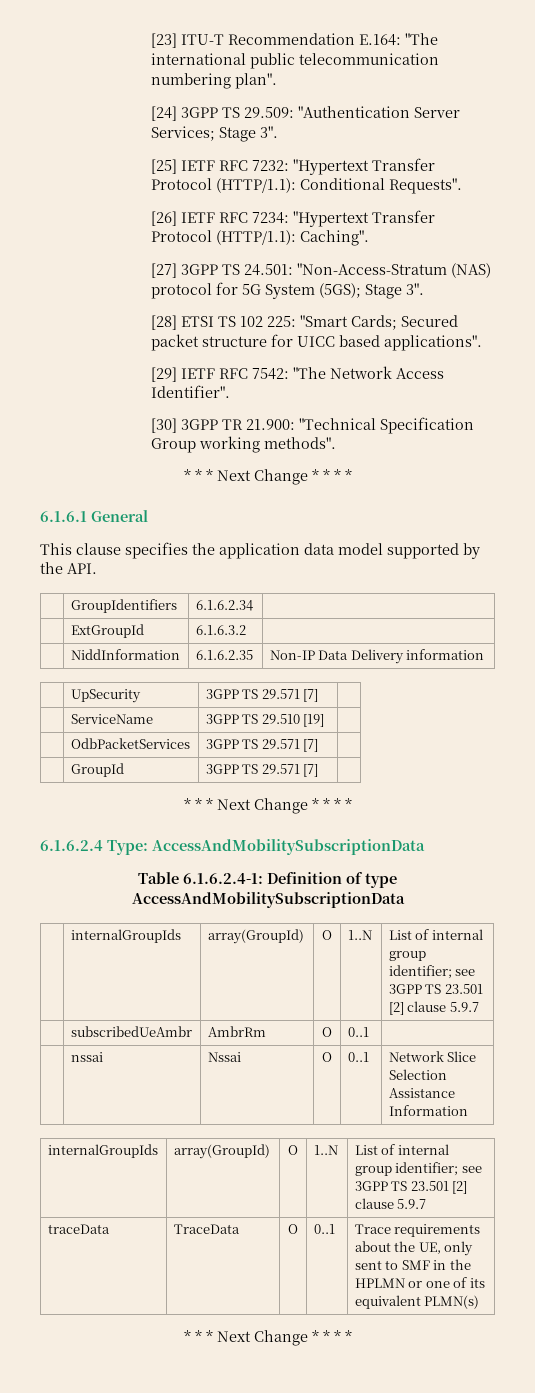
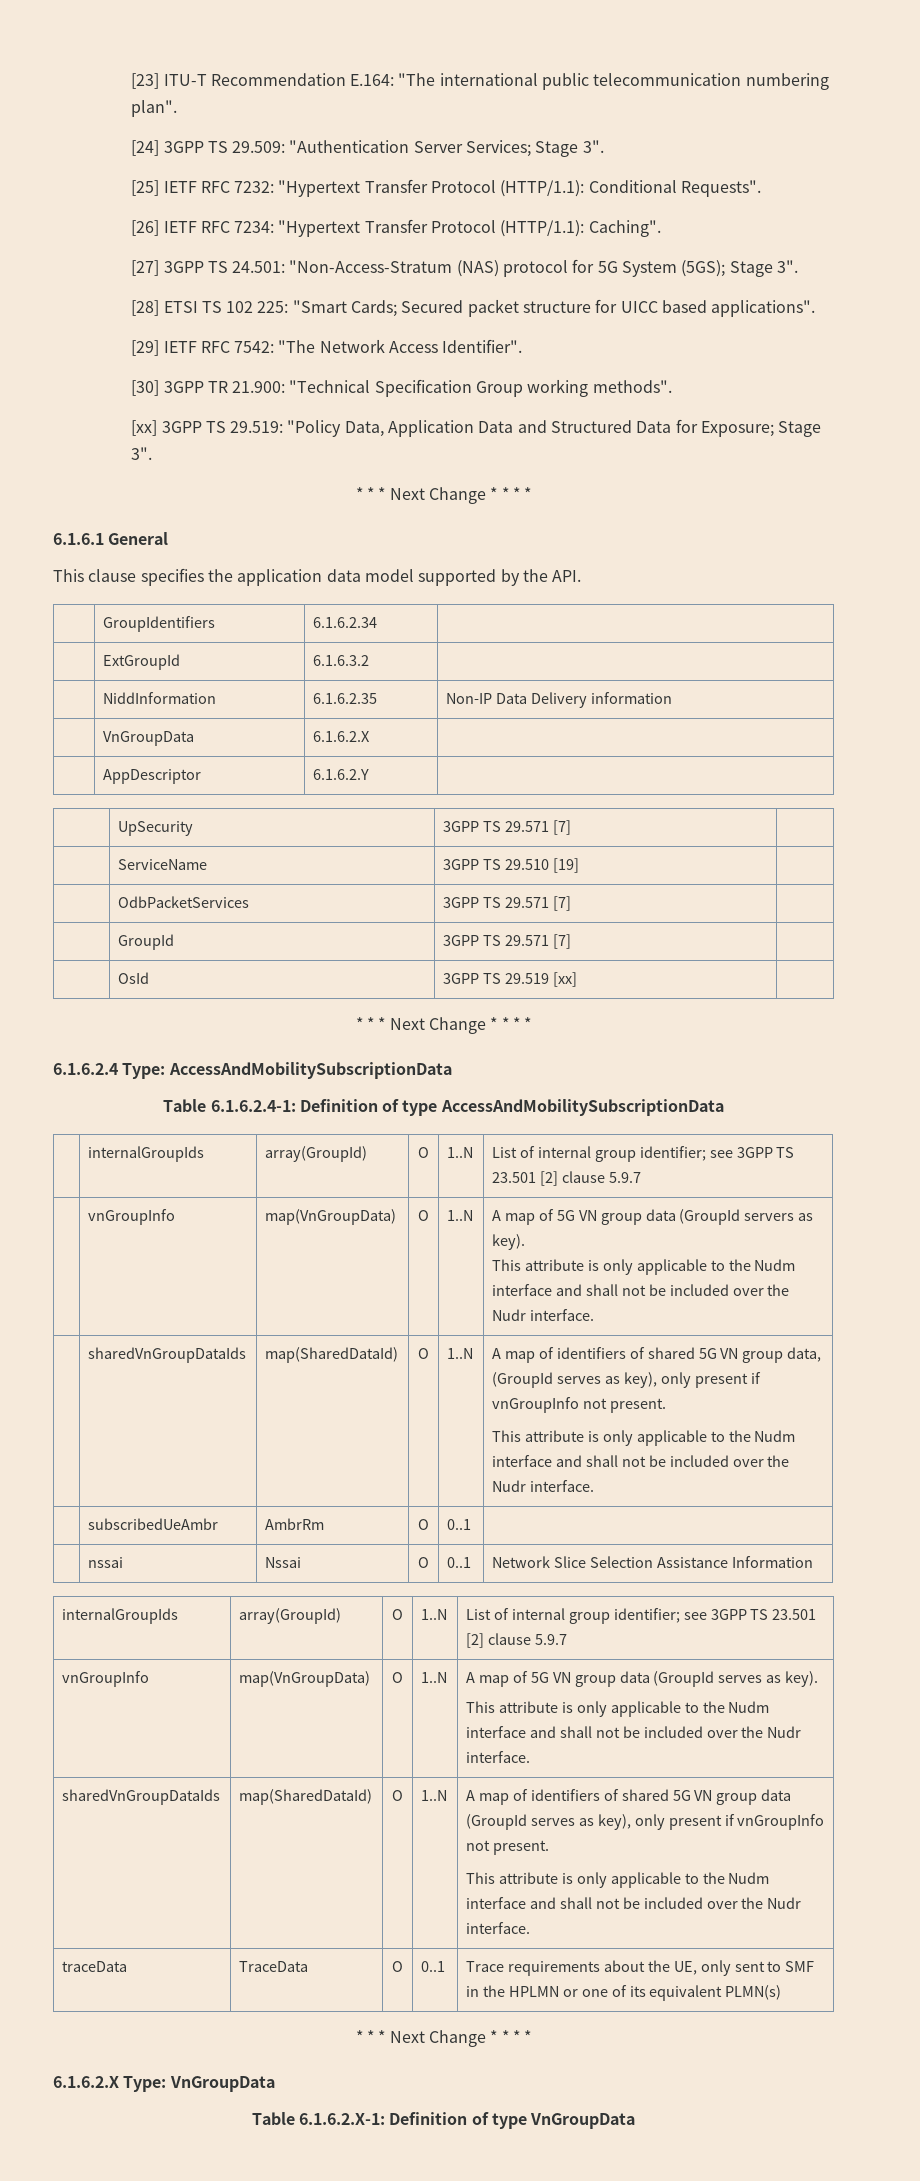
(336, 443) none -> [131,419,822,437] [131,447,153,460] // [xx] 3GPP TS 29.519: "Policy Data, Application Data and Structured Data for Exposure; Stage 3".
(485, 654) none -> [103,731,195,746] [313,731,371,742] [103,769,202,784] [313,769,370,780] // | VnGroupData | 6.1.6.2.X | // | AppDescriptor | 6.1.6.2.Y |
(319, 770) none -> [118,972,150,984] [443,972,577,987] // | OsId | 3GPP TS 29.519 [xx] |
(479, 1007) none -> [88,1209,176,1225] [265,1209,397,1225] [418,1210,429,1221] [447,1210,474,1221] [492,1209,814,1225] [492,1234,526,1250] [492,1259,796,1275] [492,1284,790,1296] [492,1309,594,1321] [88,1347,247,1363] [265,1347,399,1363] [418,1348,429,1359] [447,1348,474,1359] [492,1347,822,1363] [492,1372,761,1388] [492,1397,666,1413] [492,1430,796,1446] [492,1455,790,1467] [492,1480,594,1492] // | vnGroupInfo | map(VnGroupData) | O | 1..N | A map of 5G VN group data (GroupId servers as key). // This attribute is only applicable to the Nudm interface and shall not be included over the Nudr interface. // | sharedVnGroupDataIds | map(SharedDataId) | O | 1..N | A map of identifiers of shared 5G VN group data, (GroupId serves as key), only present if vnGroupInfo not present. // This attribute is only applicable to the Nudm interface and shall not be included over the Nudr interface.
(427, 1204) none -> [62,1671,150,1687] [239,1671,371,1687] [392,1672,403,1683] [421,1672,448,1683] [466,1671,819,1687] [466,1701,770,1717] [466,1726,802,1738] [466,1751,531,1763] [62,1789,221,1805] [239,1789,373,1805] [392,1790,403,1801] [421,1790,448,1801] [466,1789,792,1805] [466,1814,825,1830] [466,1840,549,1855] [466,1872,770,1888] [466,1897,802,1909] [466,1922,531,1934] // vnGroupInfo | map(VnGroupData) | O | 1..N | A map of 5G VN group data (GroupId serves as key). // This attribute is only applicable to the Nudm interface and shall not be included over the Nudr interface. // sharedVnGroupDataIds | map(SharedDataId) | O | 1..N | A map of identifiers of shared 5G VN group data (GroupId serves as key), only present if vnGroupInfo not present. // This attribute is only applicable to the Nudm interface and shall not be included over the Nudr interface.
(352, 1336) none -> [53,2076,275,2092] [251,2112,636,2129] // 6.1.6.2.X Type: VnGroupData // Table 6.1.6.2.X-1: Definition of type VnGroupData

